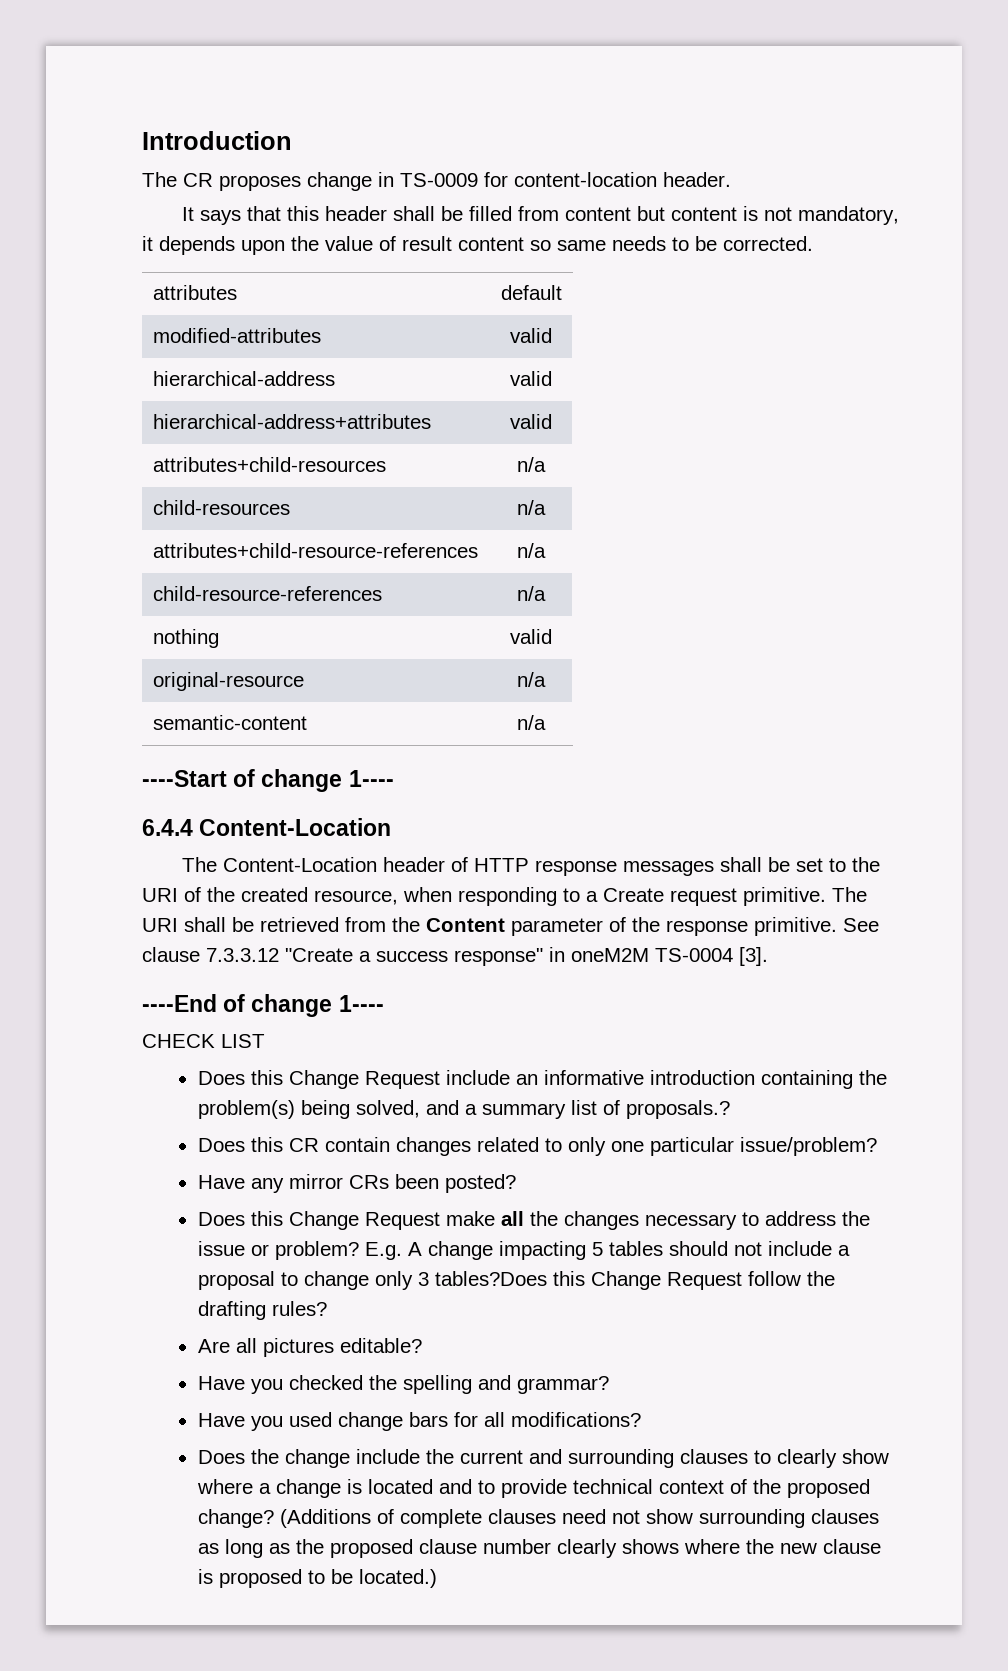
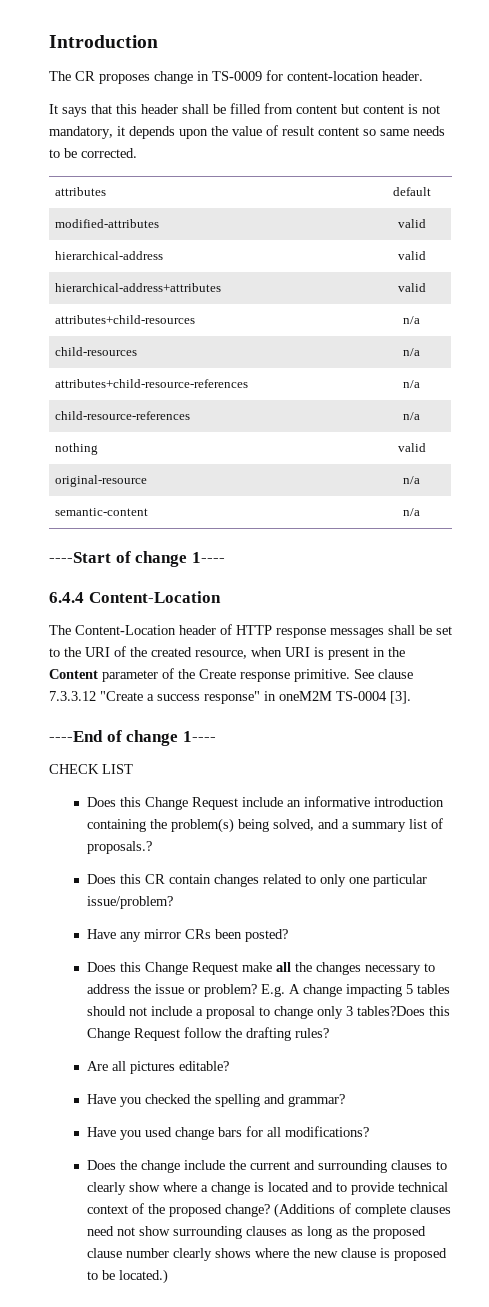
[458,887,867,906] [142,917,386,932] responding to a Create request primitive. The URI shall be retrieved from -> [285,647,385,660] URI is present in
(660, 924) none -> [199,669,236,679] Create

